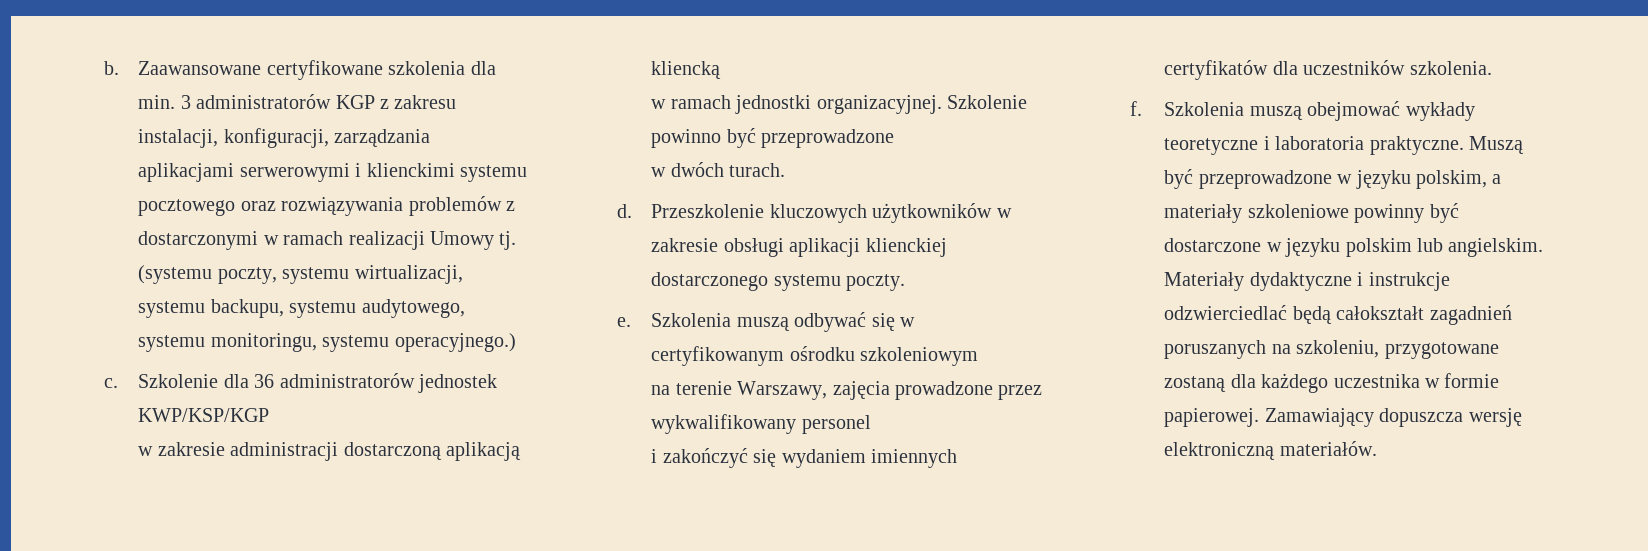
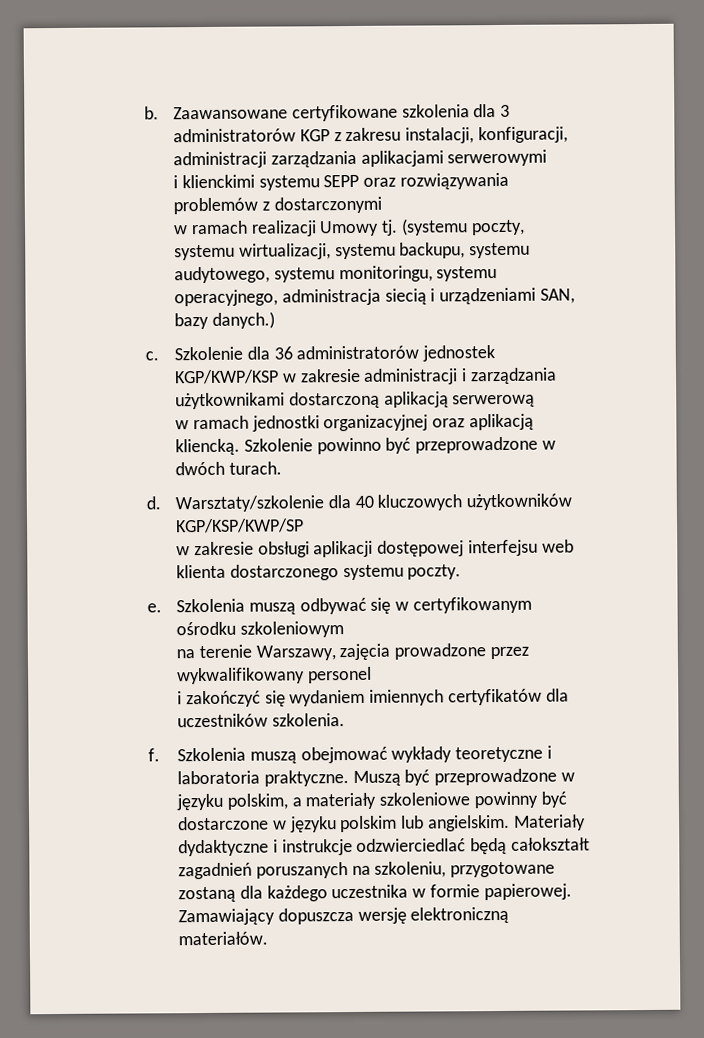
[138,95,176,109] min. -> (497, 111) none
(329, 138) none -> [173,151,268,169] administracji
(350, 172) none -> (548, 158) //
[138,199,236,216] pocztowego -> [323,174,360,188] SEPP
(259, 240) none -> (382, 205) //
[394,333,516,352] operacyjnego.) -> [174,287,575,307] [174,311,275,330] operacyjnego, administracja siecią i urządzeniami SAN, bazy danych.)
[138,408,270,422] KWP/KSP/KGP // -> [174,369,280,385] KGP/KWP/KSP
(339, 451) none -> [461,367,557,385] [175,392,286,410] i zarządzania użytkownikami
[651,61,722,79] kliencką -> [452,394,536,408] serwerową
[816,95,942,114] organizacyjnej. -> [323,413,534,432] [175,438,241,456] organizacyjnej oraz aplikacją kliencką.
(895, 138) // -> (539, 445) none
[651,204,765,218] Przeszkolenie -> [175,495,374,513] Warsztaty/szkolenie dla 40
(993, 213) none -> [175,518,305,534] KGP/KSP/KWP/SP //
[865,238,947,257] klienckiej -> [377,539,574,557] [176,564,227,579] dostępowej interfejsu web klienta

